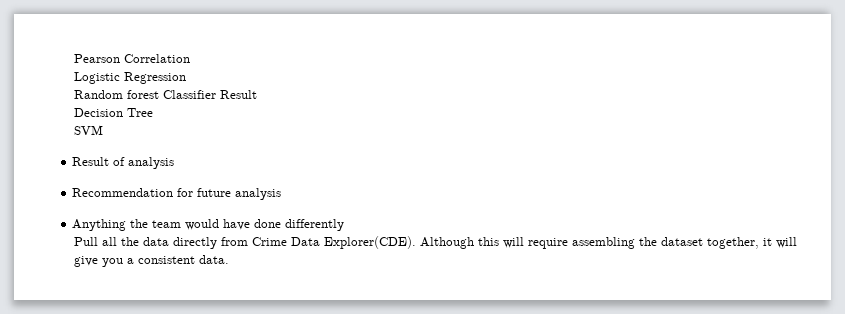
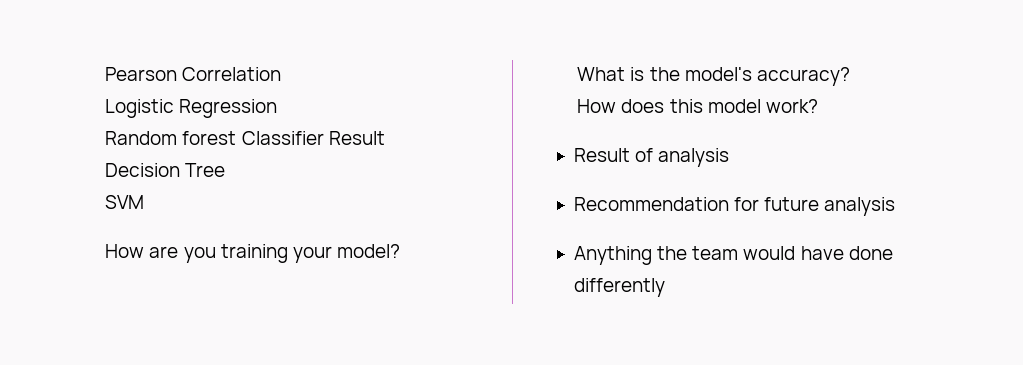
(104, 130) none -> [105,244,400,263] [577,67,850,86] [577,99,818,113] // How are you training your model? // What is the model's accuracy? // How does this model work?
[74,236,798,249] [74,255,230,267] // Pull all the data directly from Crime Data Explorer(CDE). Although this will require assembling the dataset together, it will give you a consistent data. -> (666, 287) none

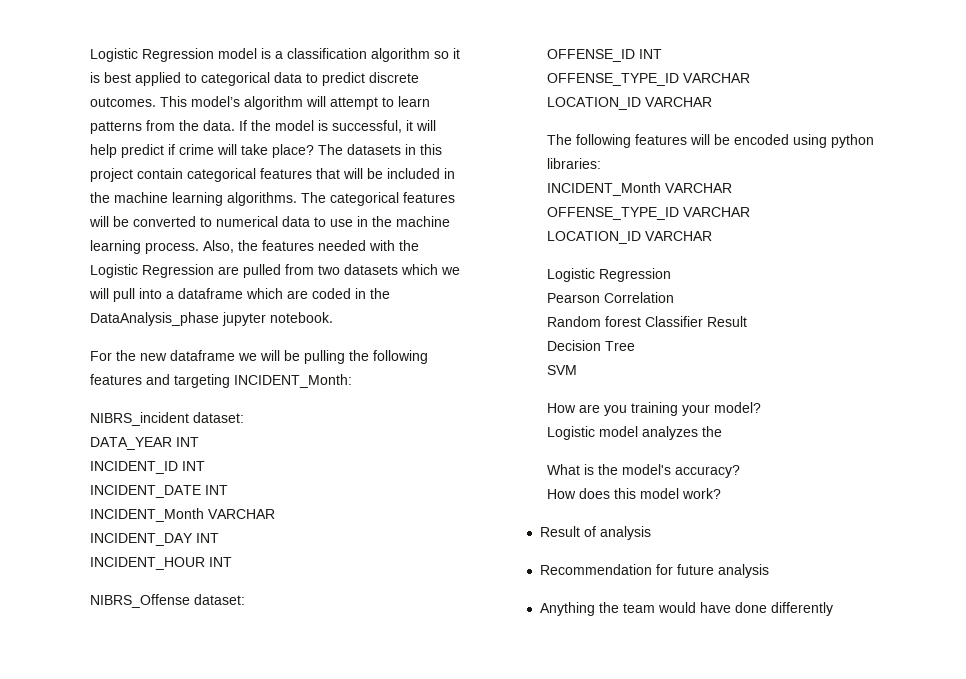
[105,67,282,81] [105,99,278,118] Pearson Correlation // Logistic Regression -> [90,48,461,62] [90,72,420,86] [90,96,431,110] [90,120,437,134] [90,144,443,158] [90,168,456,182] [90,192,456,206] [89,216,451,227] [90,240,420,254] [90,264,461,278] [89,288,391,302] [90,312,334,326] [90,350,429,364] [90,374,353,388] [90,412,245,426] [90,437,200,450] [90,461,206,474] [90,485,229,498] [90,508,276,522] [90,533,220,546] [90,557,233,570] [90,594,246,608] [547,49,663,62] [547,73,751,86] [547,97,713,110] [547,134,875,148] [547,158,602,169] [547,182,733,196] [547,207,751,220] [547,231,713,244] [547,268,672,282] [547,292,675,303] Logistic Regression model is a classification algorithm so it is best applied to categorical data to predict discrete outcomes. This model’s algorithm will attempt to learn patterns from the data. If the model is successful, it will help predict if crime will take place? The datasets in this project contain categorical features that will be included in the machine learning algorithms. The categorical features will be converted to numerical data to use in the machine learning process. Also, the features needed with the Logistic Regression are pulled from two datasets which we will pull into a dataframe which are coded in the DataAnalysis_phase jupyter notebook. // For the new dataframe we will be pulling the following features and targeting INCIDENT_Month: // NIBRS_incident dataset: // DATA_YEAR INT // INCIDENT_ID INT // INCIDENT_DATE INT // INCIDENT_Month VARCHAR // INCIDENT_DAY INT // INCIDENT_HOUR INT // NIBRS_Offense dataset: // OFFENSE_ID INT // OFFENSE_TYPE_ID VARCHAR // LOCATION_ID VARCHAR // The following features will be encoded using python libraries: // INCIDENT_Month VARCHAR // OFFENSE_TYPE_ID VARCHAR // LOCATION_ID VARCHAR // Logistic Regression // Pearson Correlation
(400, 251) none -> [547,426,723,440] // Logistic model analyzes the

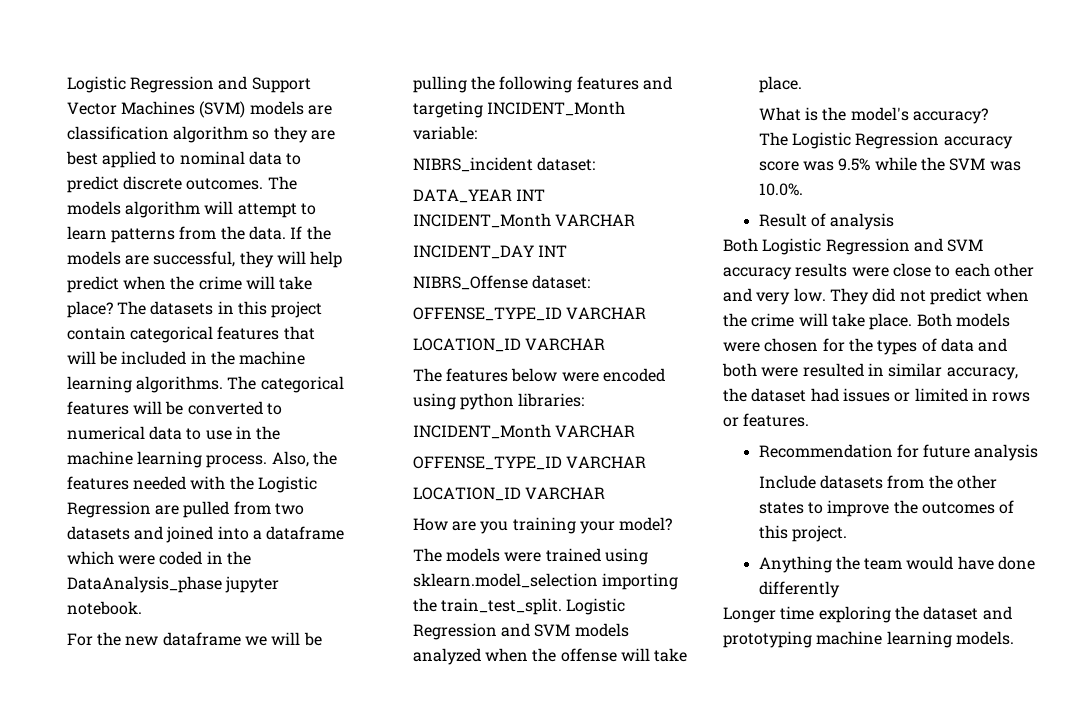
[90,48,284,62] Logistic Regression model is a -> [66,76,311,93] [66,101,333,118] Logistic Regression and Support Vector Machines (SVM) models are
[453,48,461,59] [90,72,101,83] it is -> [273,126,336,143] they are
[201,72,271,86] categorical -> [179,151,245,165] nominal
[160,96,241,107] This model’s -> [267,176,297,190] [66,201,121,215] The models
[275,120,414,133] model is successful, it -> [66,251,274,268] models are successful, they
[168,144,176,155] if -> [123,276,195,290] when the
[401,264,461,275] [89,288,136,302] which we will pull -> [134,526,214,543] and joined
[287,290,309,299] are -> [118,555,156,565] were
[234,374,353,388] INCIDENT_Month: -> [487,101,626,116] [412,126,477,140] INCIDENT_Month variable:
[90,461,206,474] [90,485,229,498] // INCIDENT_ID INT // INCIDENT_DATE INT -> (546, 195) none
[90,557,233,570] // INCIDENT_HOUR INT -> (568, 251) none
[547,49,663,62] // OFFENSE_ID INT -> (591, 282) none
[576,134,731,148] following features will be -> [446,368,599,382] features below were
[547,268,672,282] [547,292,675,303] [547,316,748,327] [547,340,636,351] [547,365,578,375] // Logistic Regression // Pearson Correlation // Random forest Classifier Result // Decision Tree // SVM -> (606, 493) none
[547,426,723,440] Logistic model analyzes the -> [412,548,649,565] [412,573,679,590] [412,598,626,615] [412,623,629,640] [412,648,688,665] [758,76,802,93] The models were trained using sklearn.model_selection importing the train_test_split. Logistic Regression and SVM models analyzed when the offense will take place.
[547,488,722,499] [539,526,651,540] [539,564,769,578] How does this model work? // Result of analysis // Recommendation for future analysis -> [758,132,1013,149] [758,157,1021,171] [758,183,803,196] [758,213,895,230] [723,238,984,255] [723,263,1034,280] [723,288,1030,305] [723,313,1010,330] [723,338,1008,355] [722,363,1018,380] [723,388,1031,402] [723,413,810,427] [758,444,1039,461] [758,475,998,489] [758,500,1015,517] [758,525,848,542] The Logistic Regression accuracy score was 9.5% while the SVM was 10.0%. // Result of analysis // Both Logistic Regression and SVM accuracy results were close to each other and very low. They did not predict when the crime will take place. Both models were chosen for the types of data and both were resulted in similar accuracy, the dataset had issues or limited in rows or features. // Recommendation for future analysis // Include datasets from the other states to improve the outcomes of this project.
(833, 609) none -> [723,606,1012,623] [723,631,1014,648] // Longer time exploring the dataset and prototyping machine learning models.

